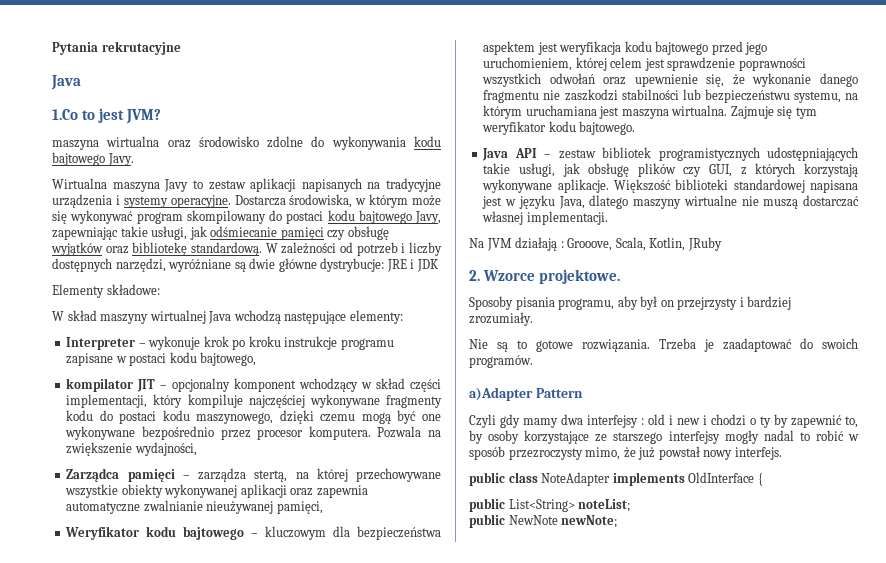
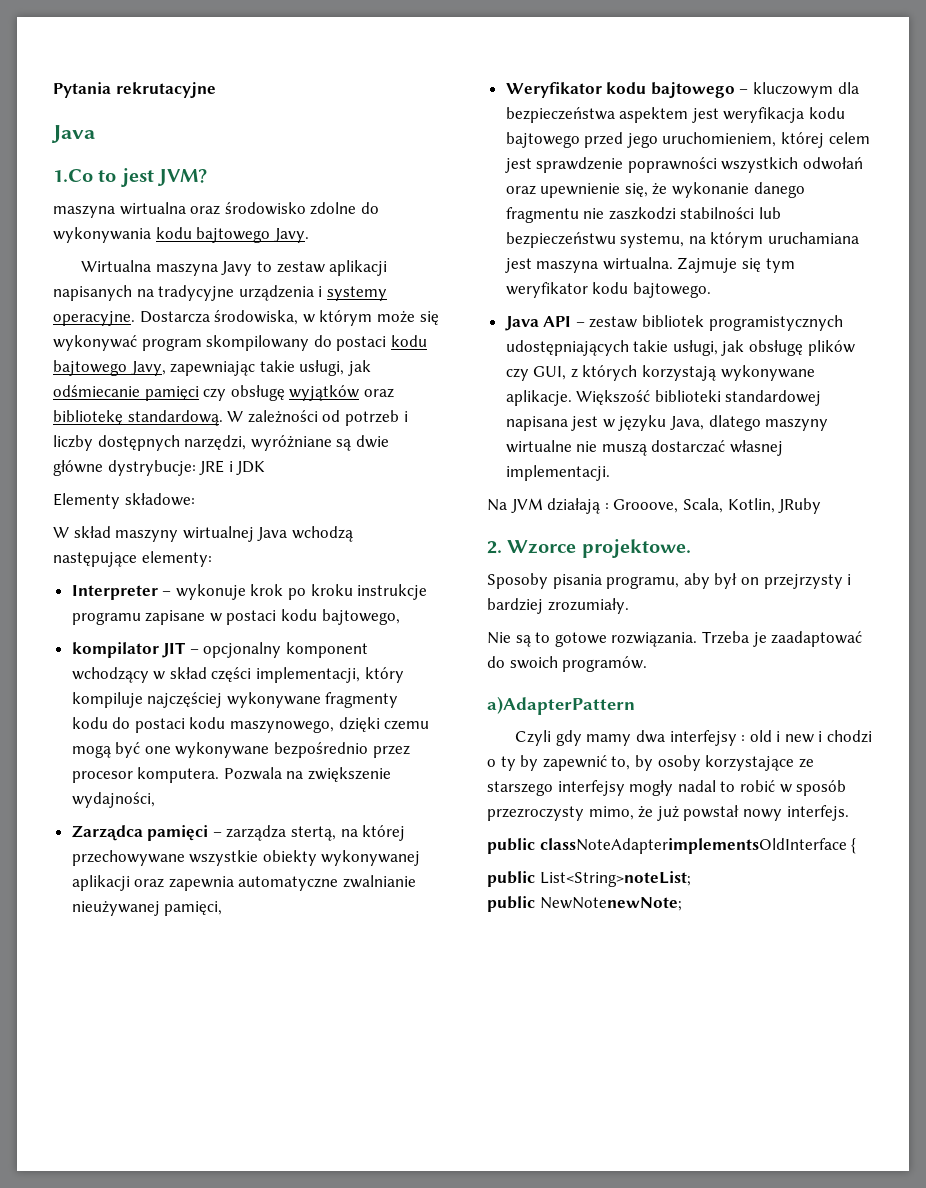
[469,387,583,401] a)Adapter Pattern -> [487,696,635,715] a)AdapterPattern
[508,472,755,486] class NoteAdapter implements OldInterface -> [539,838,847,854] classNoteAdapterimplementsOldInterface
[508,499,631,512] [469,514,618,528] List<String> noteList; // public NewNote newNote; -> [539,871,691,887] [487,896,682,912] List<String>noteList; // public NewNotenewNote;

